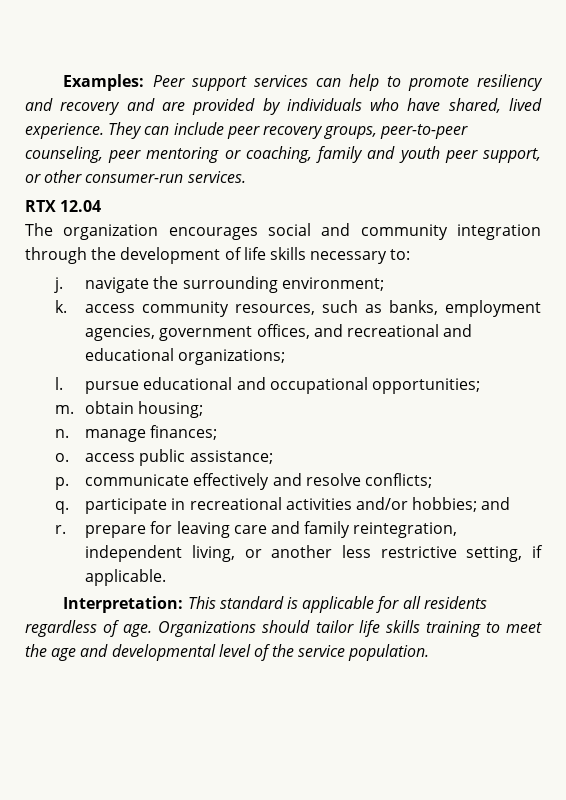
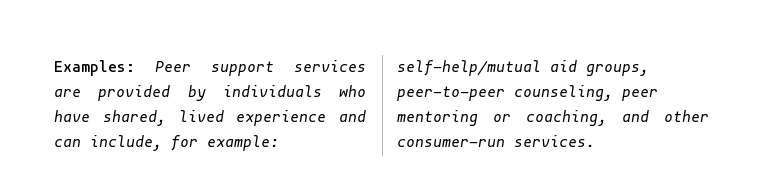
[315,74,543,91] [25,98,155,115] can help to promote resiliency and recovery and -> (366, 66) none
[25,122,323,139] experience. They can include peer recovery -> [236,110,366,126] [54,135,279,151] [397,60,577,76] experience and can include, for example: self-help/mutual aid
[316,146,541,163] [25,170,246,183] [25,200,102,212] [25,223,541,240] [25,247,411,264] [54,276,384,293] [55,300,541,317] [85,324,473,341] [85,348,286,365] [55,377,480,394] [55,401,204,418] [55,425,218,442] [55,449,273,466] [55,473,432,490] [55,497,511,514] [55,521,458,538] [85,545,544,562] [85,569,167,586] [63,596,487,613] [25,620,543,637] [25,644,430,661] family and youth peer support, or other consumer-run services. // RTX 12.04 // The organization encourages social and community integration through the development of life skills necessary to: // j. navigate the surrounding environment; // k. access community resources, such as banks, employment agencies, government offices, and recreational and educational organizations; // l. pursue educational and occupational opportunities; // m. obtain housing; // n. manage finances; // o. access public assistance; // p. communicate effectively and resolve conflicts; // q. participate in recreational activities and/or hobbies; and // r. prepare for leaving care and family reintegration, independent living, or another less restrictive setting, if applicable. // Interpretation: This standard is applicable for all residents regardless of age. Organizations should tailor life skills training to meet the age and developmental level of the service population. -> [622,110,709,122] [397,135,595,147] and other consumer-run services.

